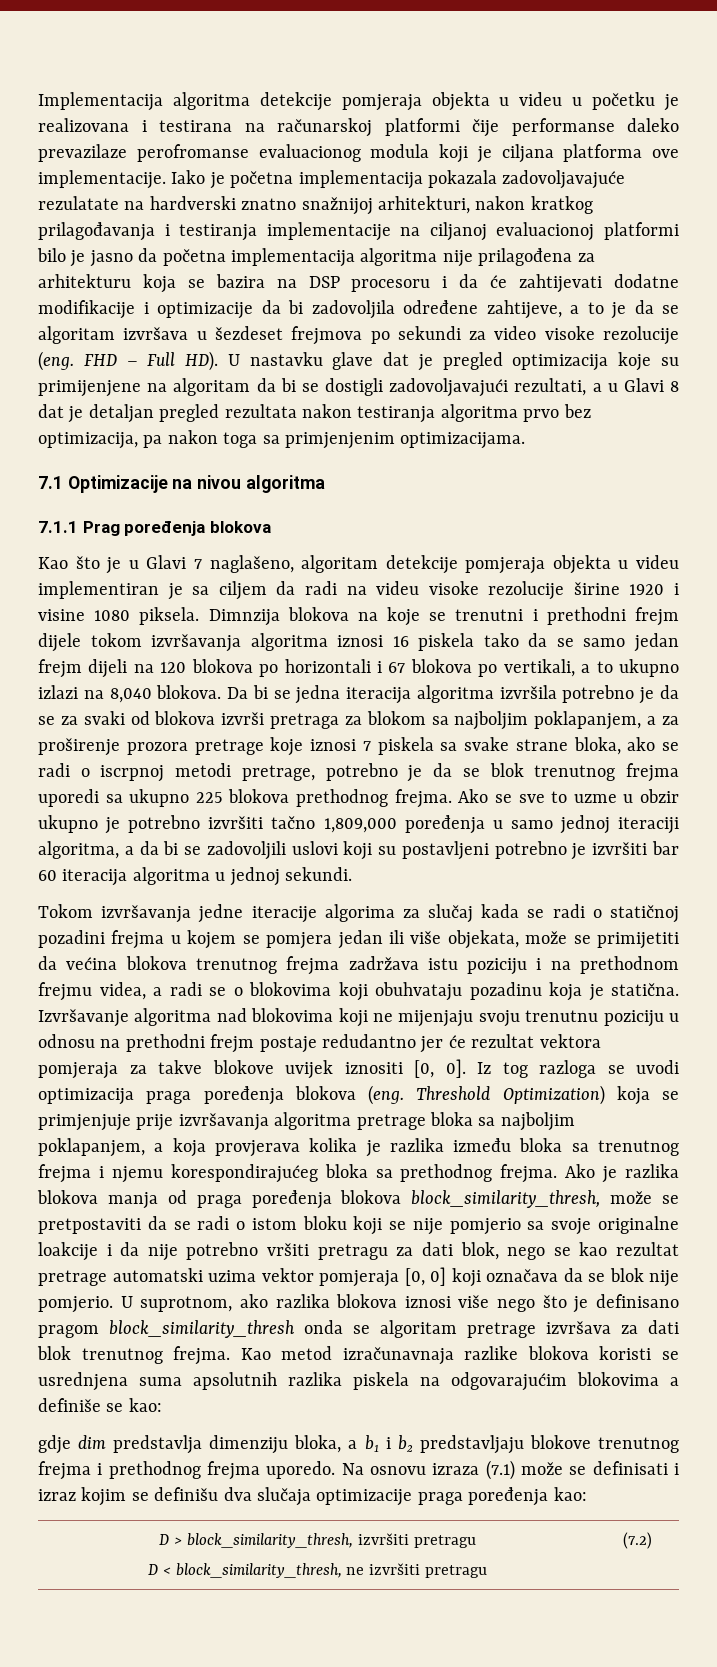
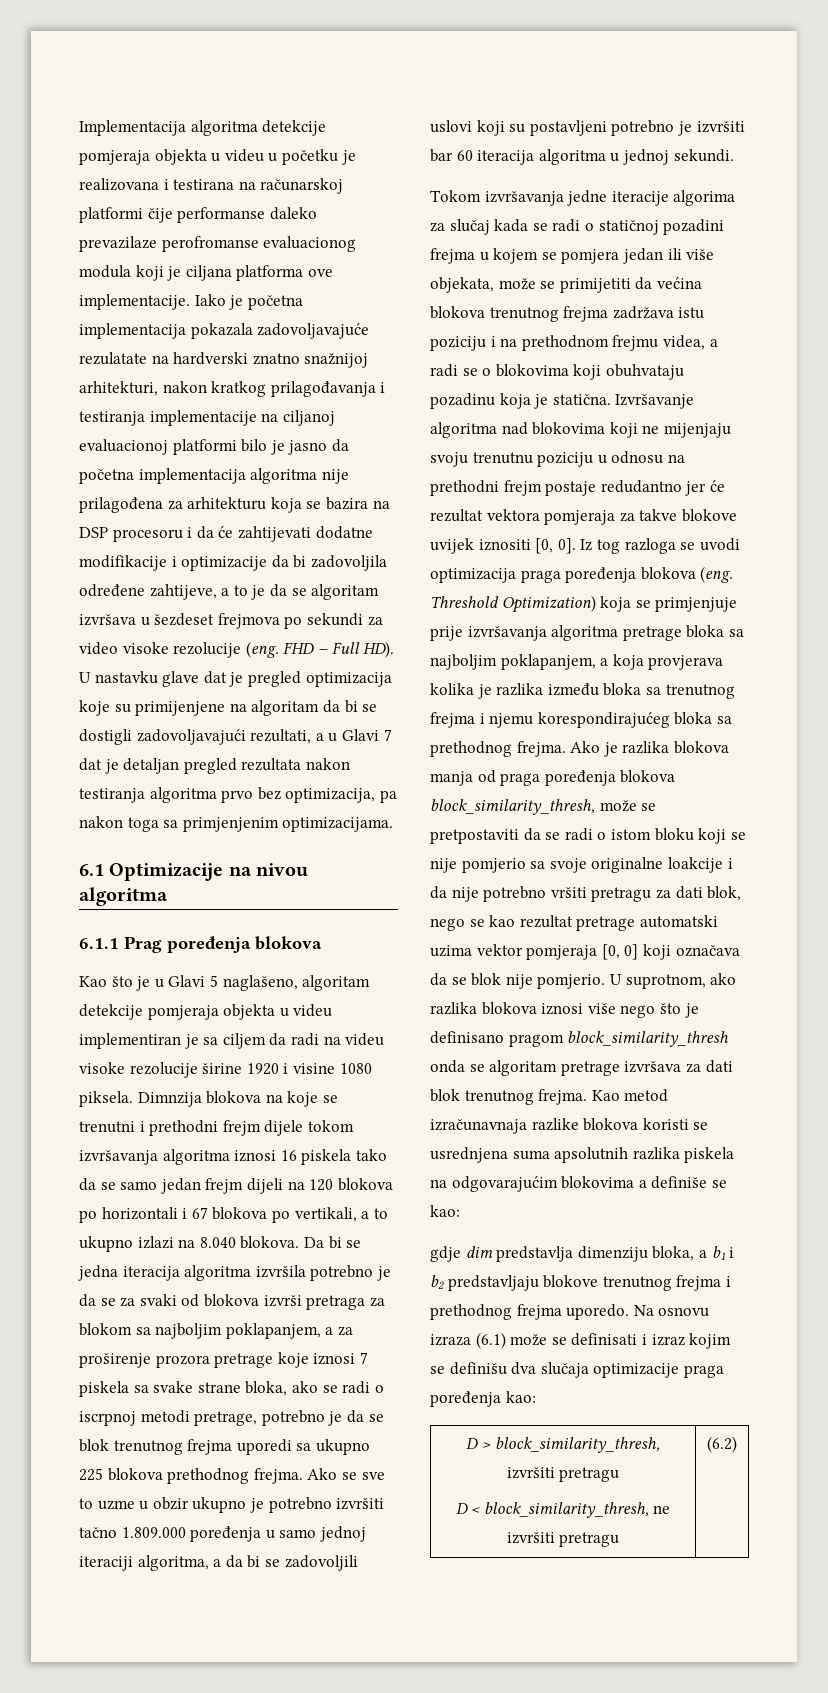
[669,381,679,392] 8 -> [383,729,392,741] 7
[38,476,63,489] 7.1 -> [79,864,104,876] 6.1
[38,521,78,533] 7.1.1 -> [79,938,119,949] 6.1.1
[193,559,202,569] 7 -> [209,975,218,987] 5
[109,688,152,703] 8,040 -> [199,1237,236,1248] 8.040
[323,818,397,833] 1,809,000 -> [121,1527,186,1538] 1.809.000
[485,1460,515,1480] (7.1) -> [475,1332,506,1349] (6.1)
[623,1532,652,1549] (7.2) -> [707,1436,737,1453] (6.2)

